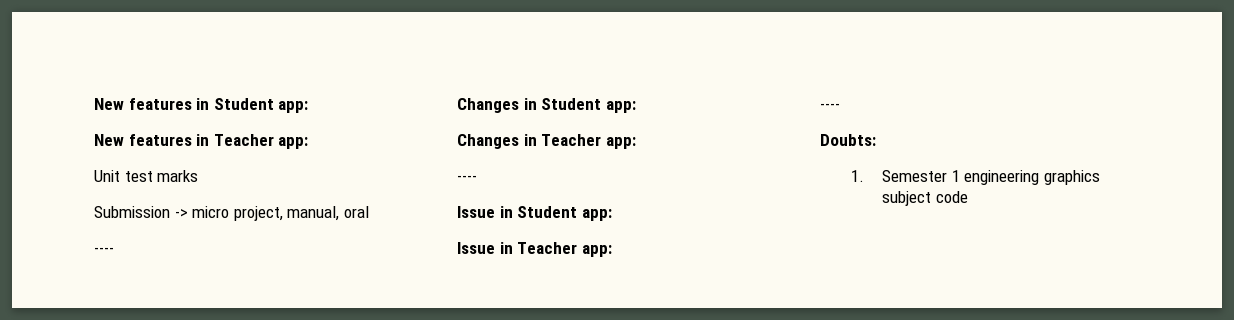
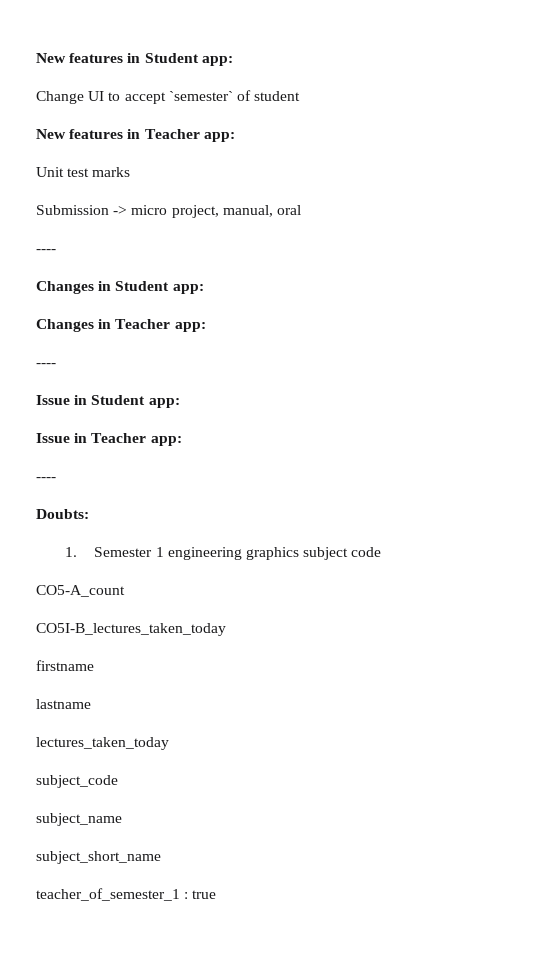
(309, 107) none -> [36,90,301,104] // Change UI to accept `semester` of student
(968, 197) none -> [36,585,125,597] [36,623,226,636] [36,660,94,671] [36,699,91,709] [36,737,169,750] [36,775,118,788] [36,813,122,826] [36,851,161,864] [36,888,217,901] // CO5-A_count // CO5I-B_lectures_taken_today // firstname // lastname // lectures_taken_today // subject_code // subject_name // subject_short_name // teacher_of_semester_1 : true

